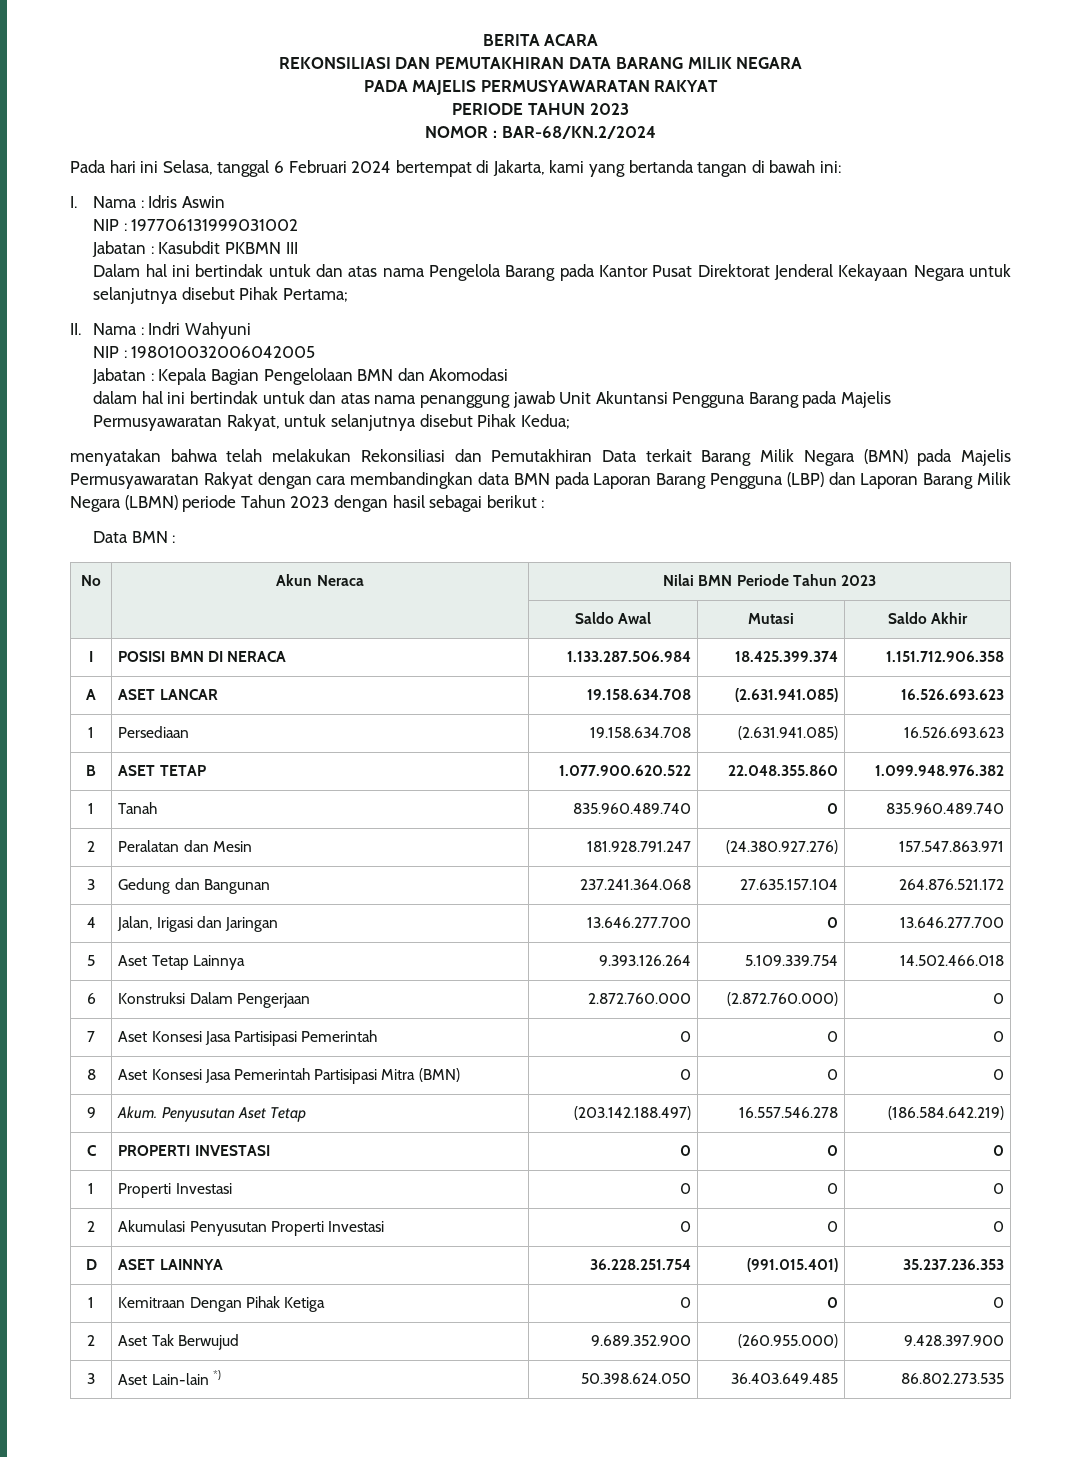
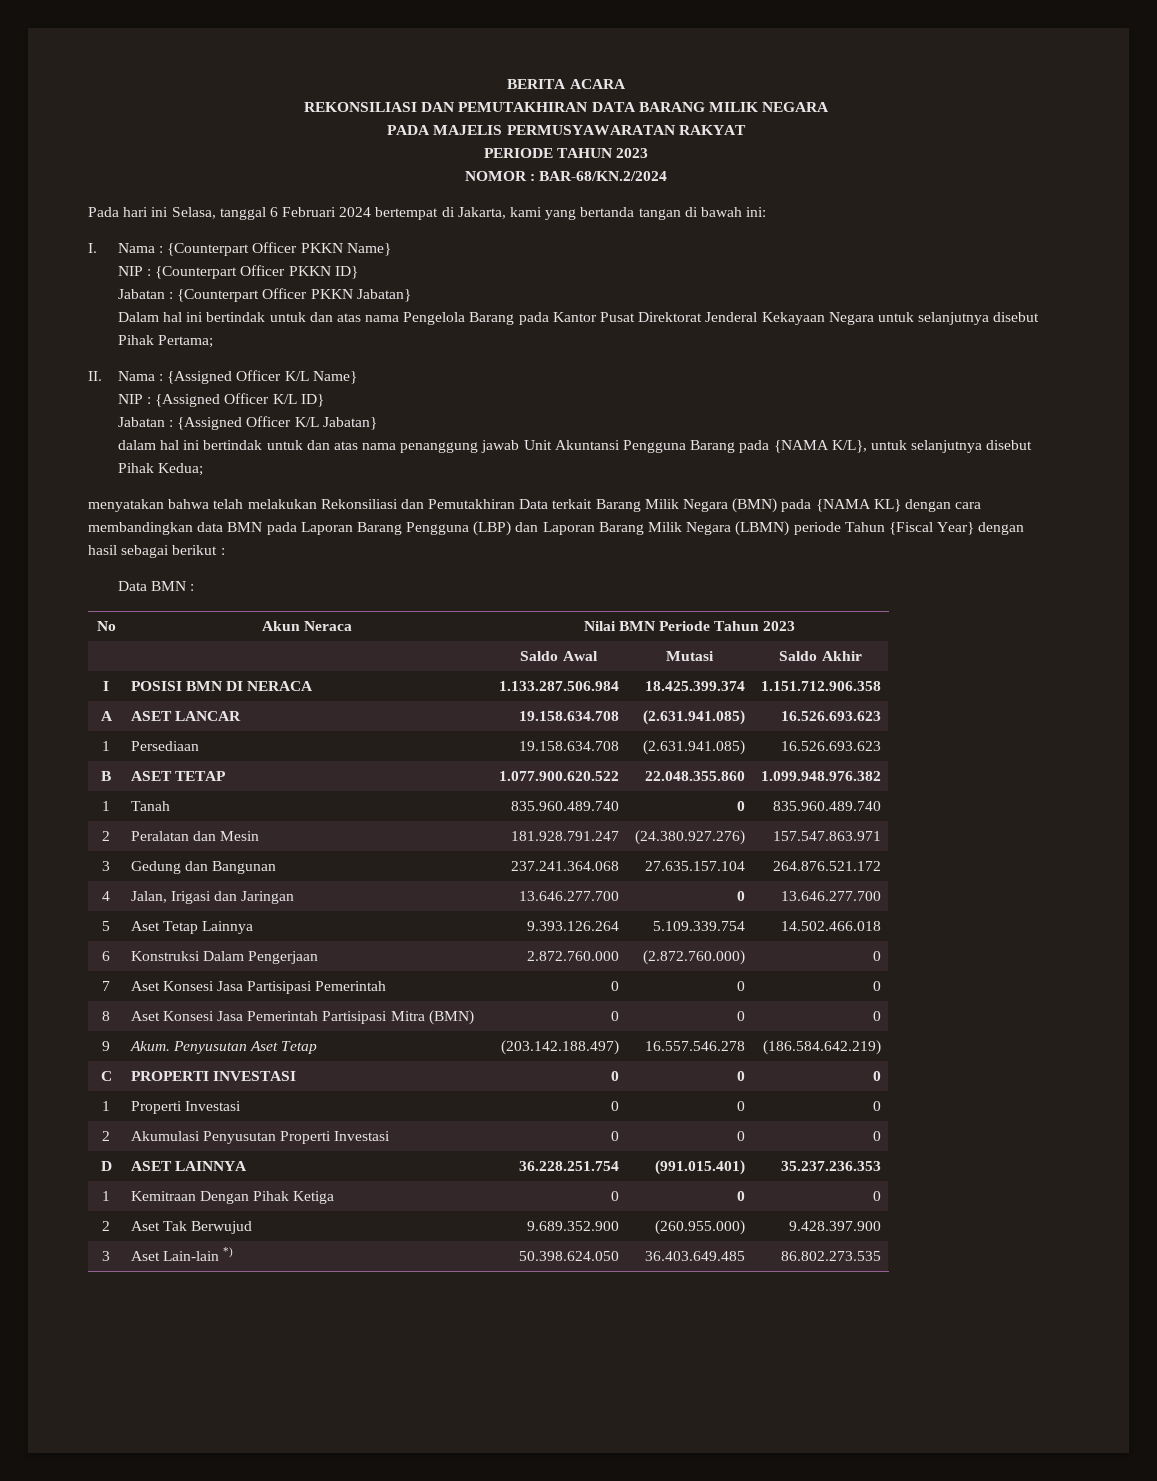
[148,195,225,208] [93,219,299,231] [92,241,298,257] Idris Aswin // NIP : 197706131999031002 // Jabatan : Kasubdit PKBMN III -> [167,242,391,256] [117,265,358,279] [117,288,411,302] {Counterpart Officer PKKN Name} // NIP : {Counterpart Officer PKKN ID} // Jabatan : {Counterpart Officer PKKN Jabatan}
[148,322,251,339] [93,346,316,358] [92,368,509,385] Indri Wahyuni // NIP : 198010032006042005 // Jabatan : Kepala Bagian Pengelolaan BMN dan Akomodasi -> [167,370,357,384] [117,393,324,407] [117,416,377,430] {Assigned Officer K/L Name} // NIP : {Assigned Officer K/L ID} // Jabatan : {Assigned Officer K/L Jabatan}
[841,391,892,408] [93,414,280,431] Majelis Permusyawaratan Rakyat, -> [773,440,867,453] {NAMA K/L},
[960,449,1011,466] [70,472,253,489] Majelis Permusyawaratan Rakyat -> [815,499,901,512] {NAMA KL}
[290,496,330,508] 2023 -> [888,522,975,535] {Fiscal Year}

